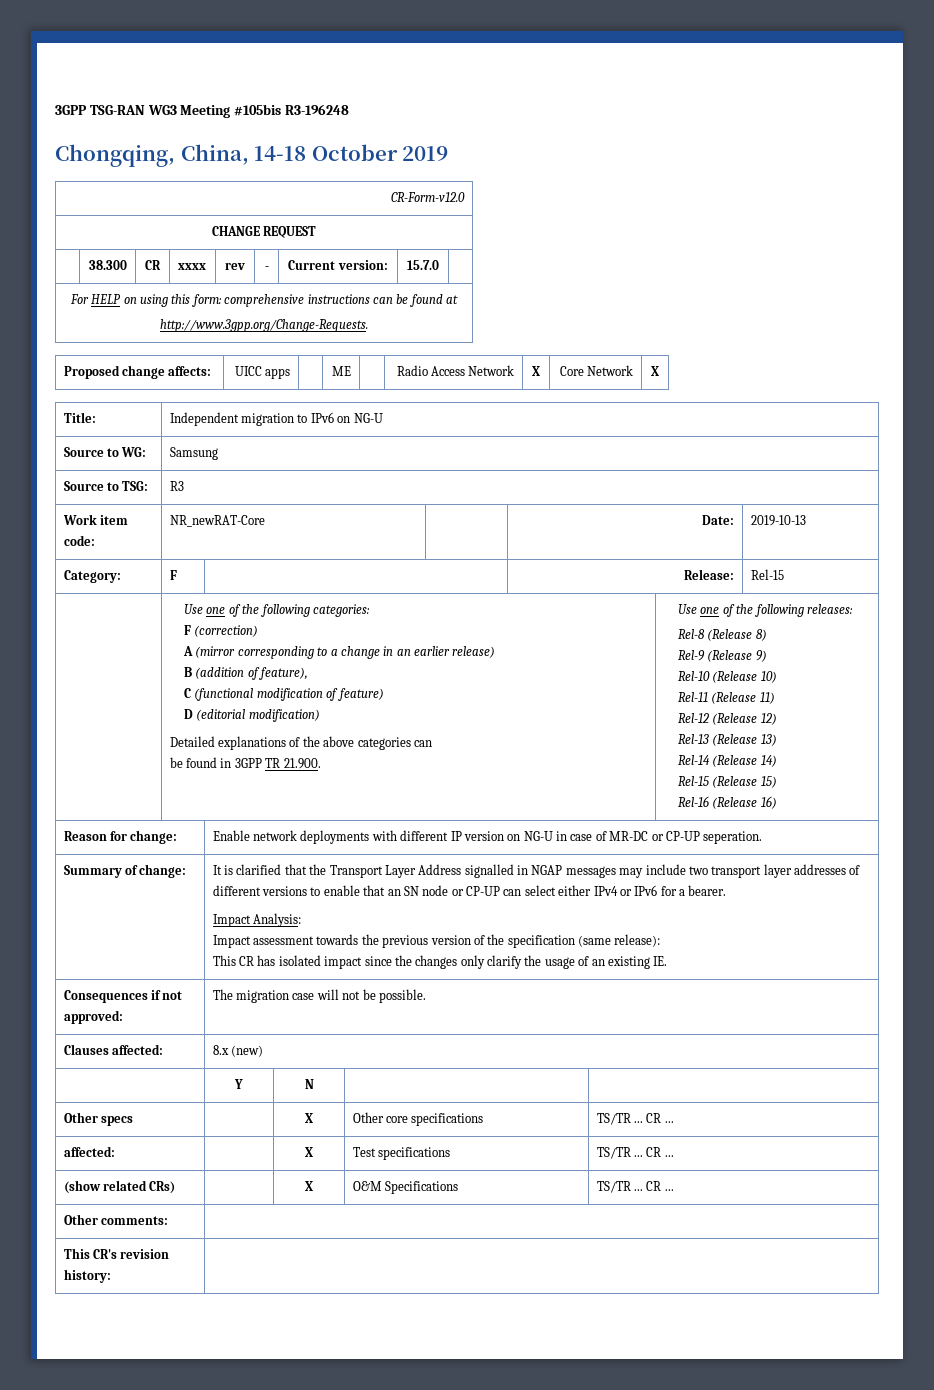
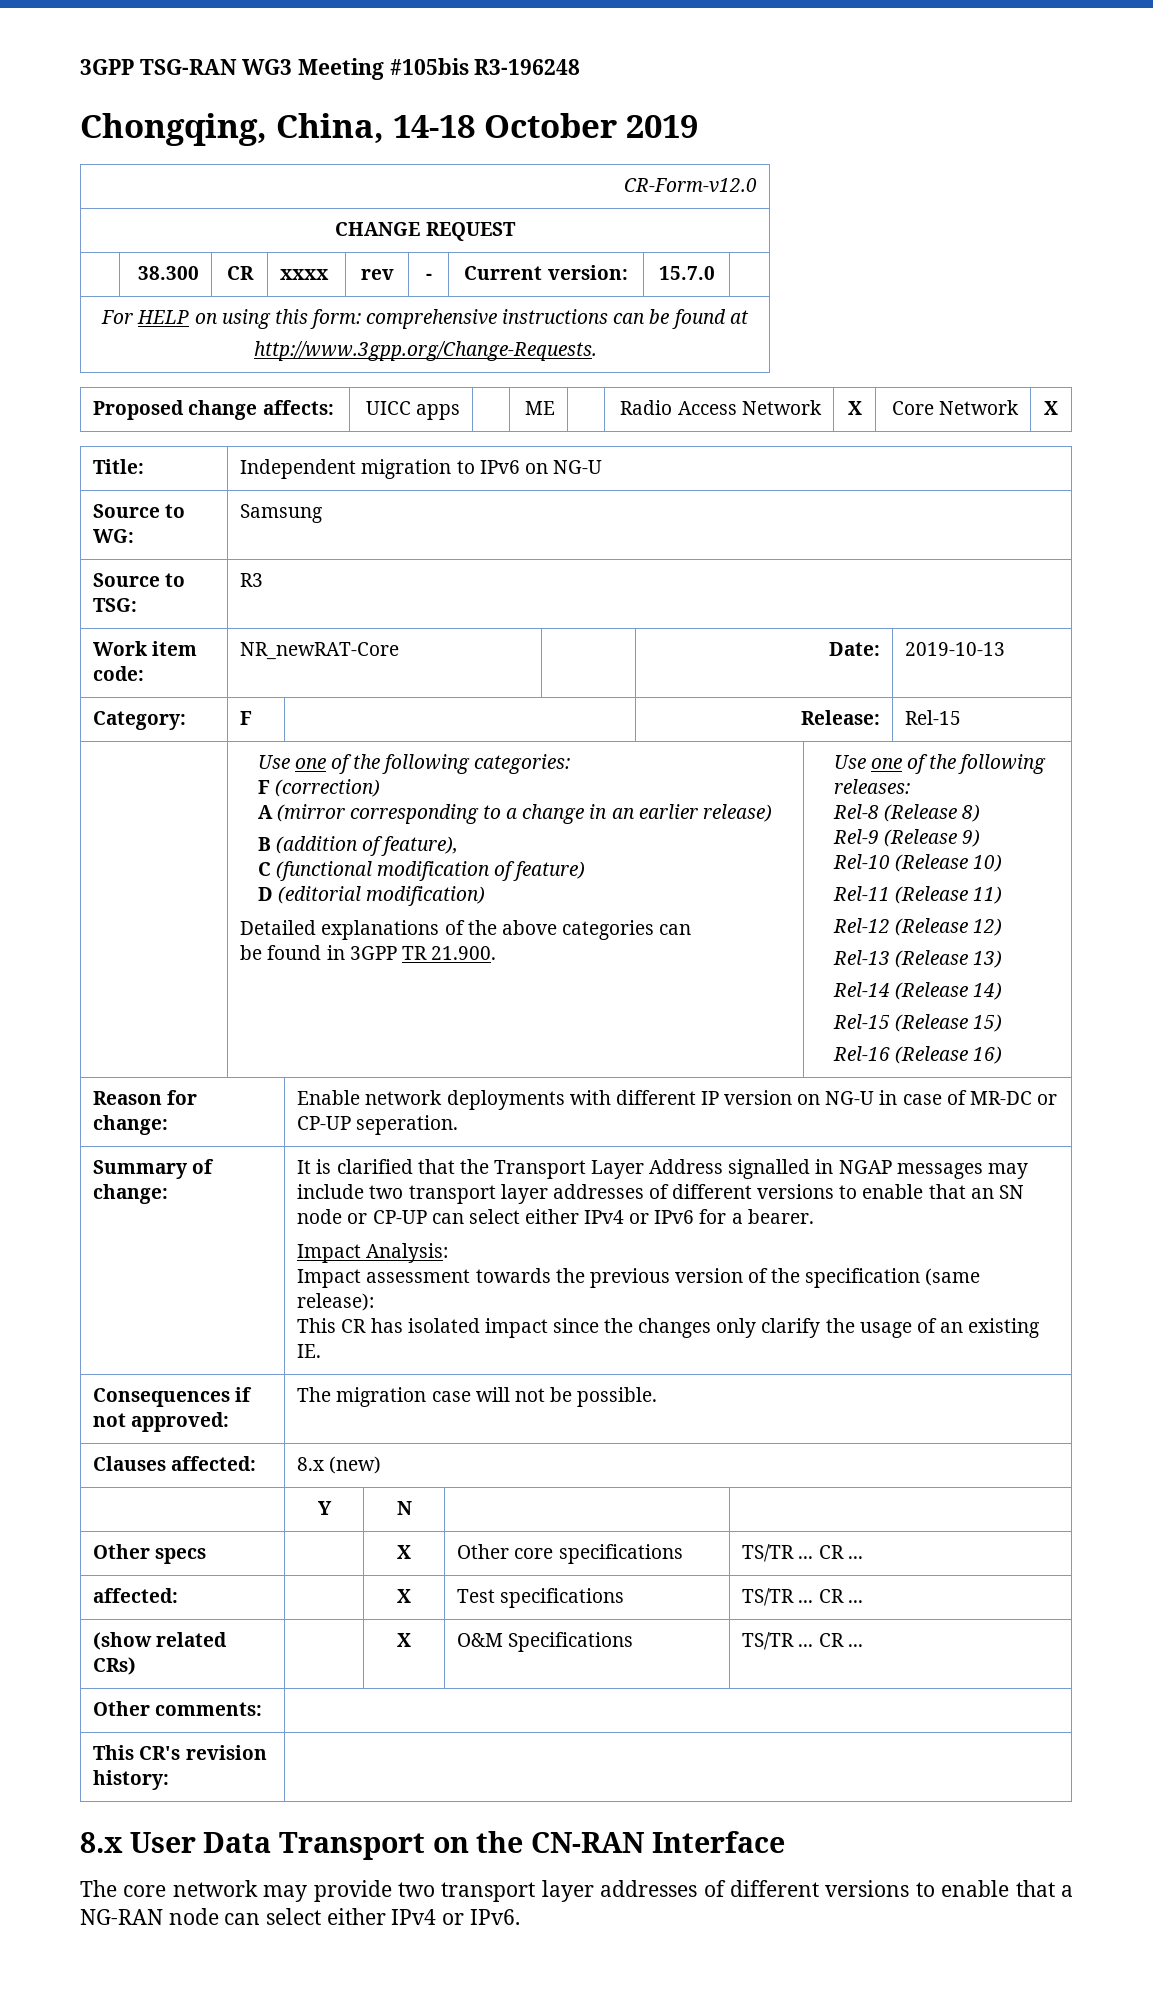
(111, 1276) none -> [80,1831,785,1860] [80,1880,1073,1902] [80,1908,520,1925] // 8.x User Data Transport on the CN-RAN Interface // The core network may provide two transport layer addresses of different versions to enable that a NG-RAN node can select either IPv4 or IPv6.

